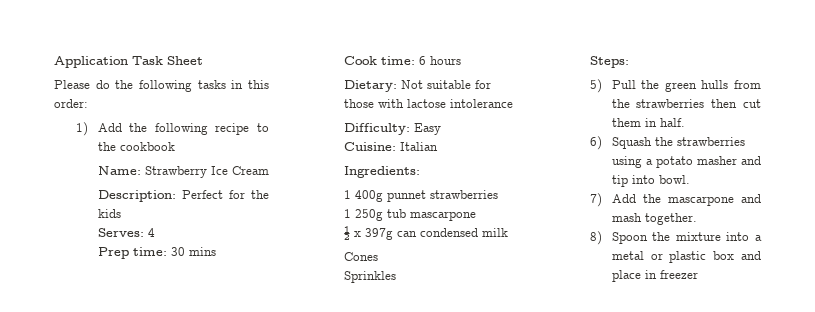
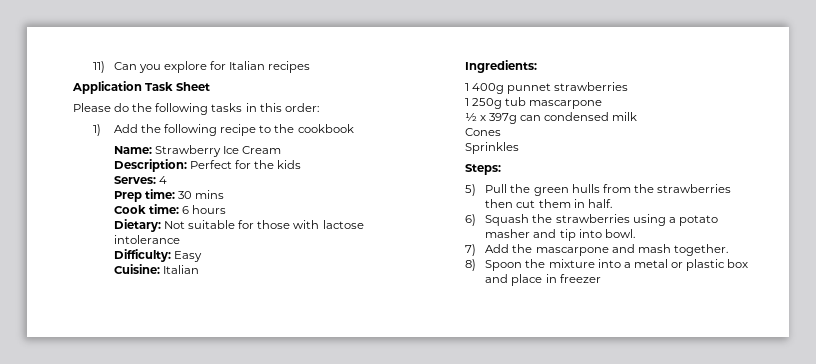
(54, 62) none -> [93,61,311,73] 11) Can you explore for Italian recipes //

